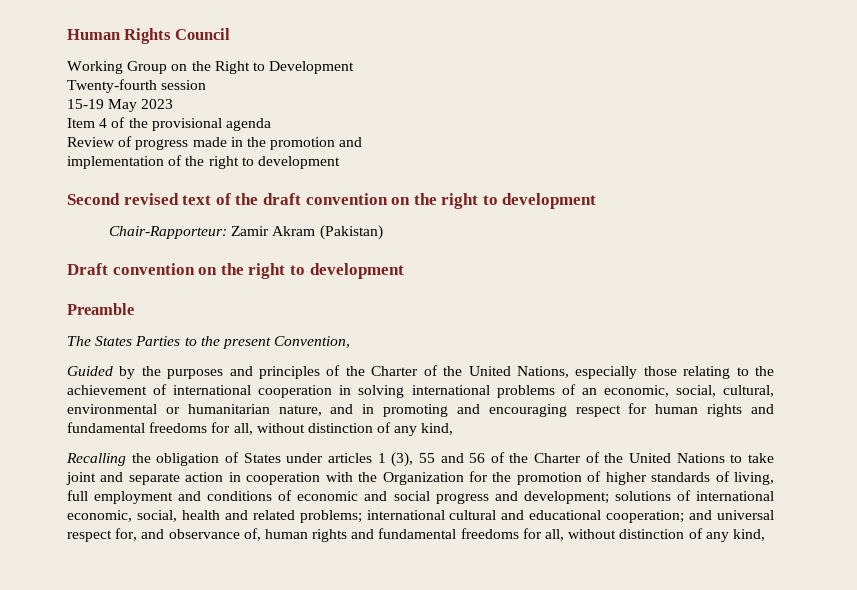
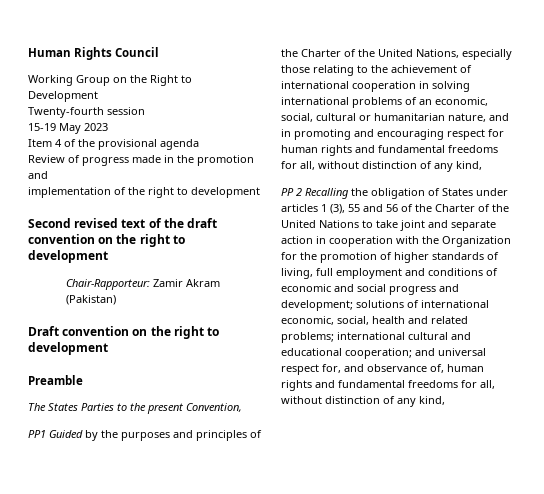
(351, 342) none -> [28,430,46,438] PP1
[723,385,774,397] [67,404,157,414] cultural, environmental -> [316,113,356,121] cultural
(454, 429) none -> [281,188,302,196] PP 2

